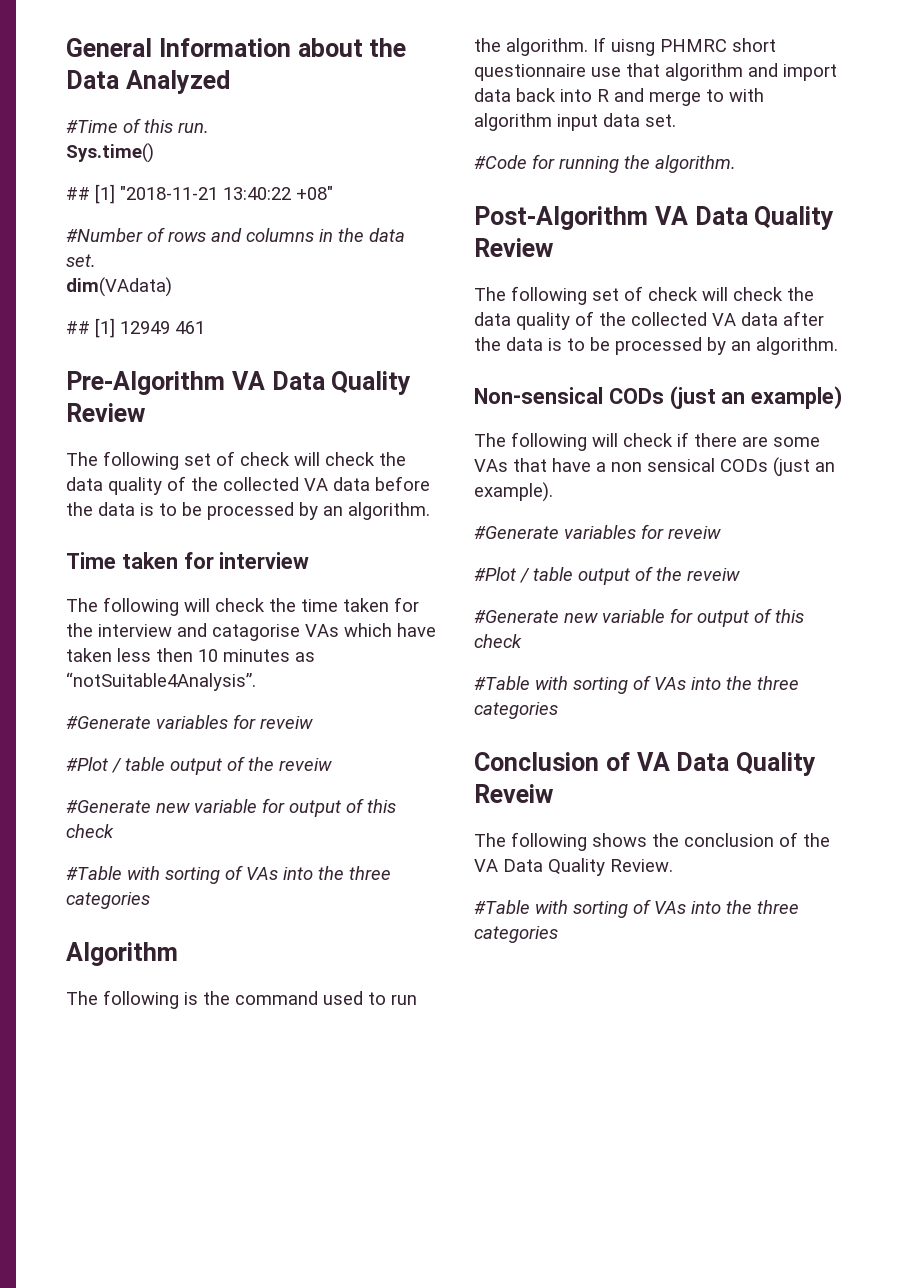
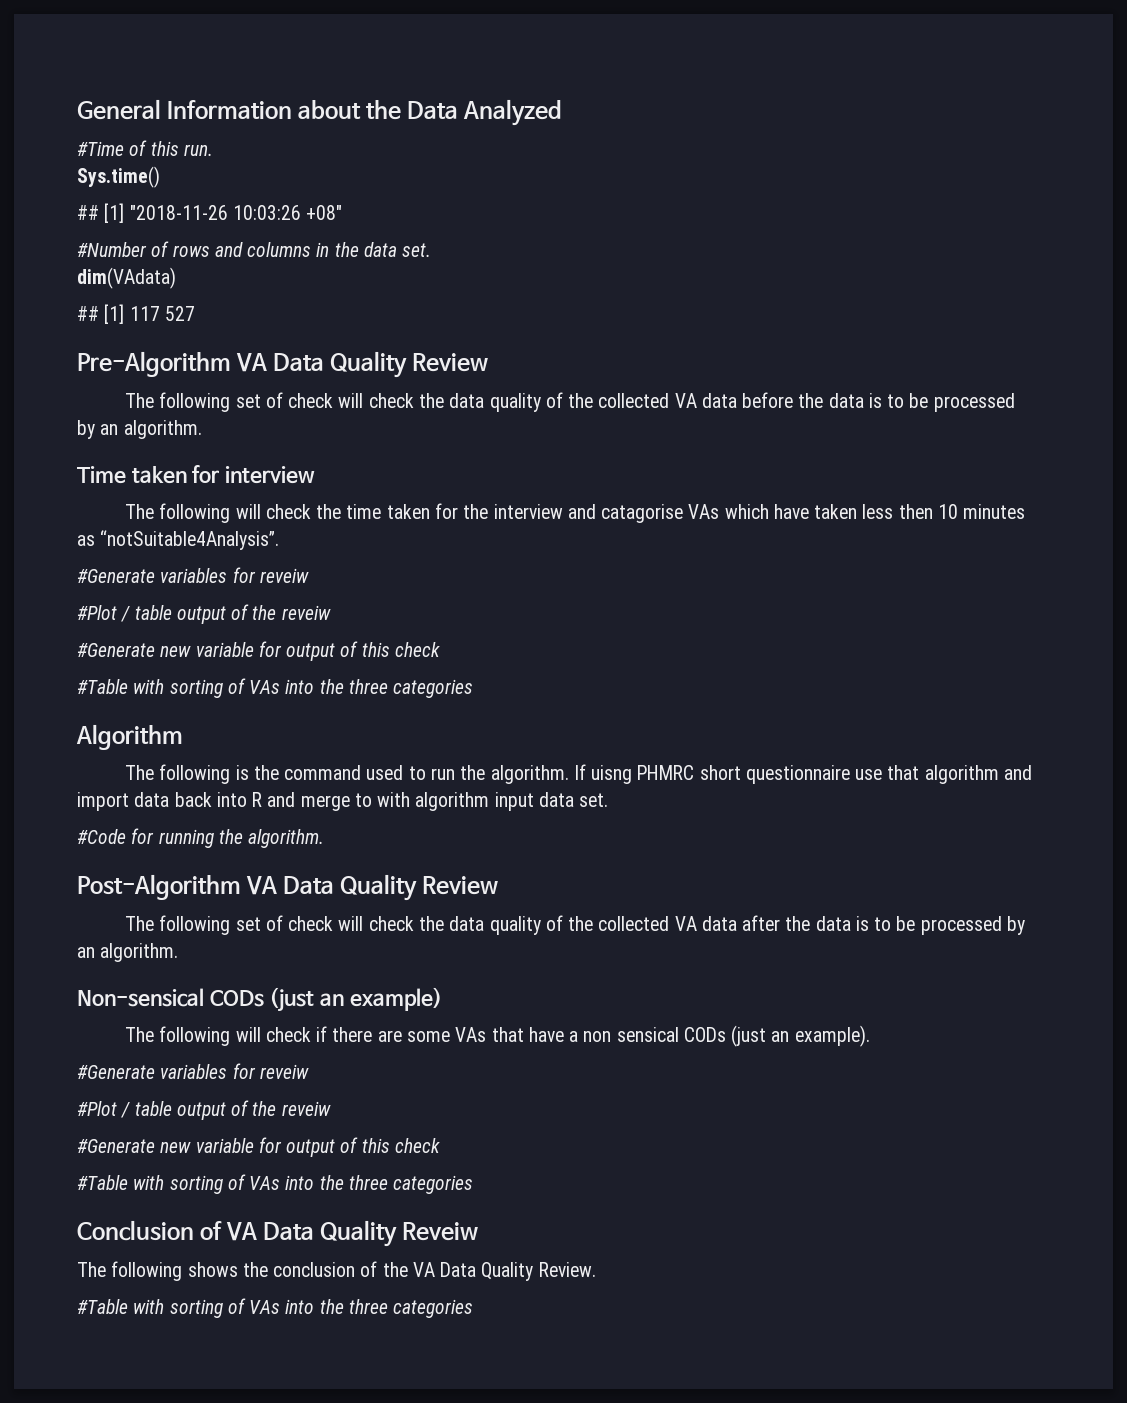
[120,186,291,200] "2018-11-21 13:40:22 -> [129,205,301,220] "2018-11-26 10:03:26
[120,321,205,334] 12949 461 -> [129,306,195,321] 117 527

